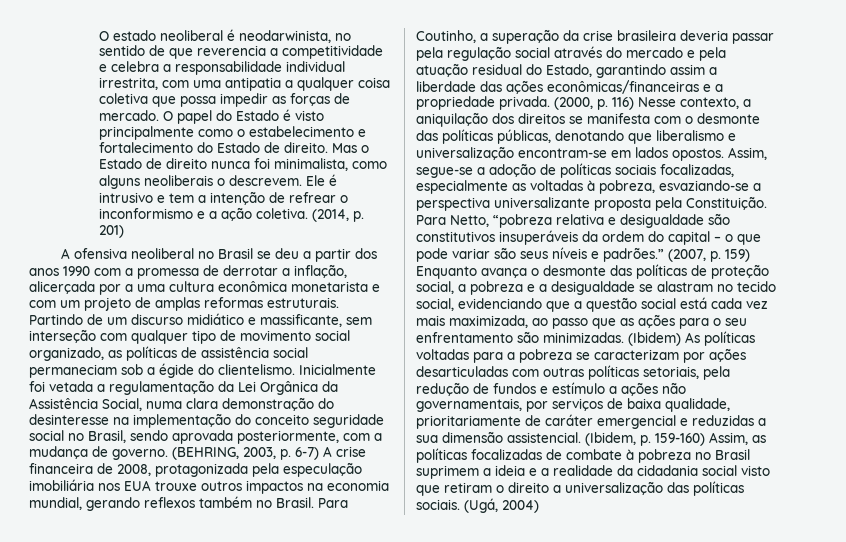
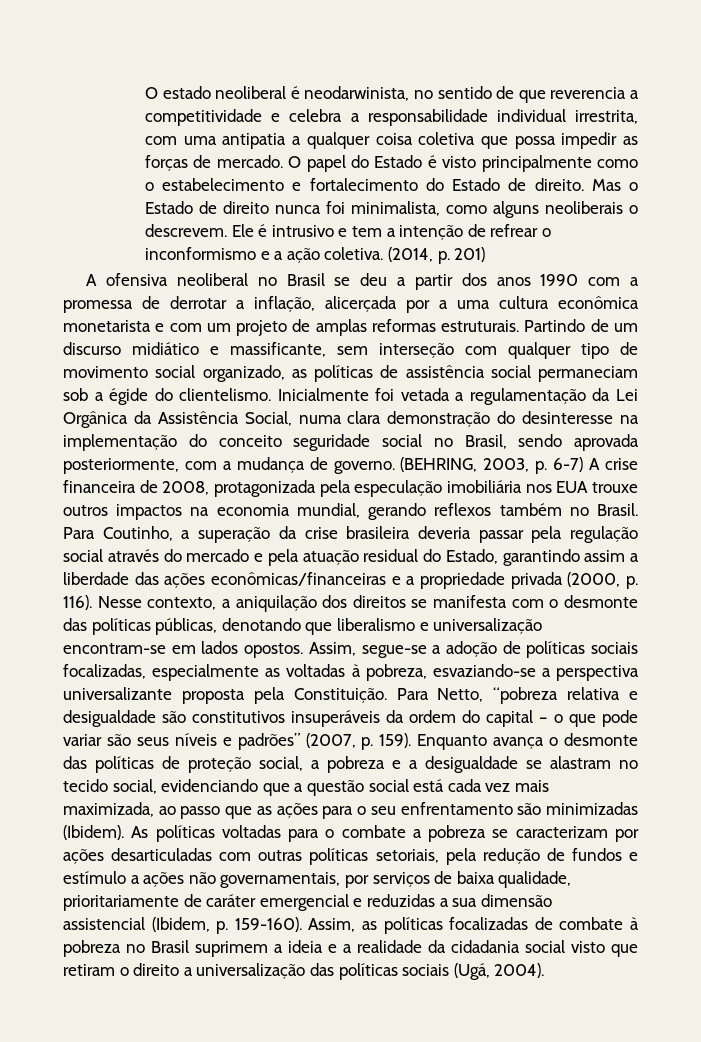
[499,96,550,110] privada. -> [510,572,563,589] privada
[612,97,634,110] 116) -> [63,595,92,610] 116).
[603,247,664,262] padrões.” -> [237,733,300,750] padrões”
[725,249,750,262] 159) -> [379,733,412,748] 159).
[543,332,681,346] minimizadas. (Ibidem) -> [546,802,638,815] [63,825,124,840] minimizadas (Ibidem).
(503, 357) none -> [325,825,406,838] o combate
[507,432,581,443] assistencial. -> [63,917,145,930] assistencial
[655,433,705,446] 159-160) -> [234,917,302,932] 159-160).
[416,498,539,513] sociais. (Ugá, 2004) -> [402,963,545,980] sociais (Ugá, 2004).

